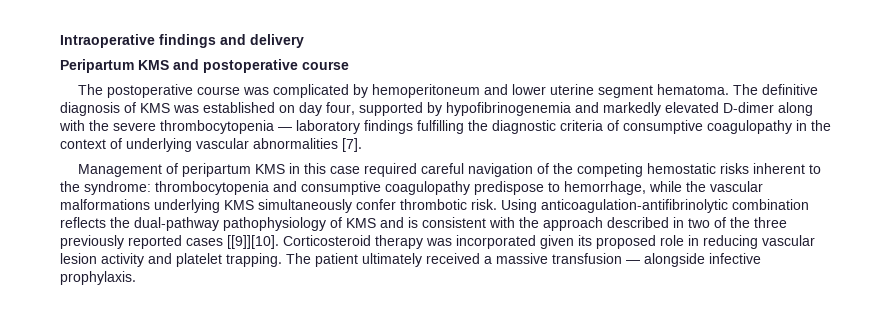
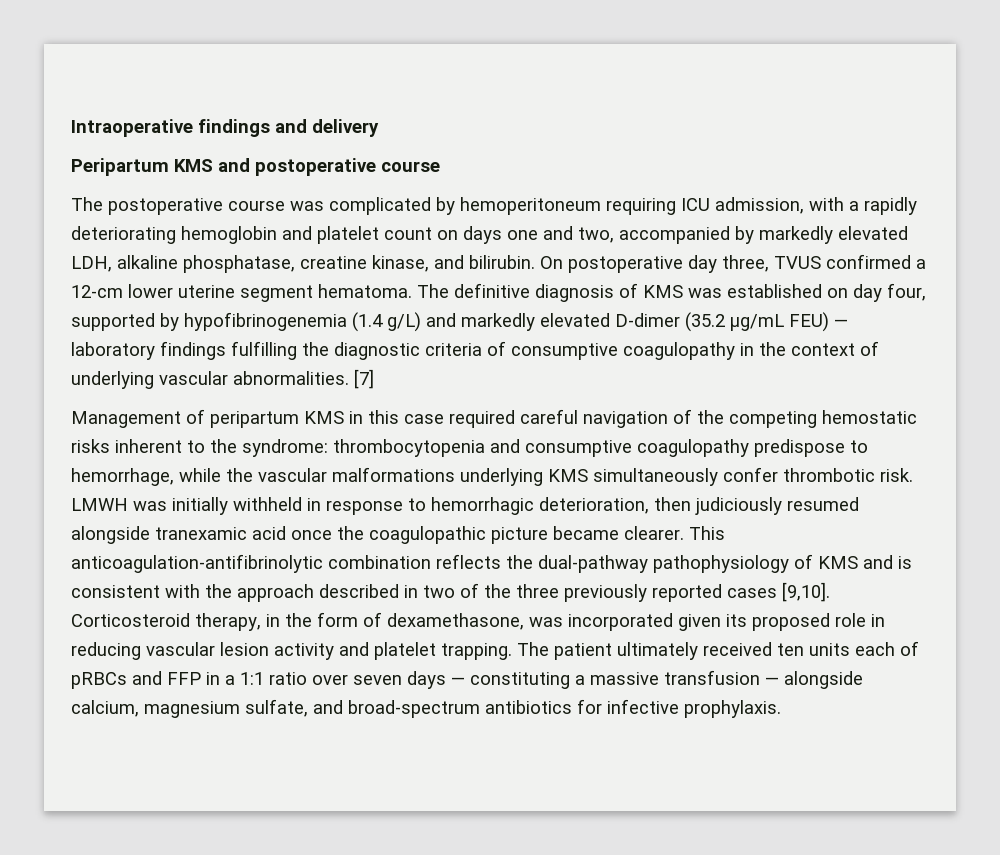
[484,84,509,95] and -> [606,197,917,215] [71,226,908,244] [71,254,926,273] [71,285,123,298] requiring ICU admission, with a rapidly deteriorating hemoglobin and platelet count on days one and two, accompanied by markedly elevated LDH, alkaline phosphatase, creatine kinase, and bilirubin. On postoperative day three, TVUS confirmed a 12-cm
(571, 109) none -> [352,312,421,332] (1.4 g/L)
[778,102,813,116] [59,120,274,134] along with the severe thrombocytopenia -> [685,312,829,332] (35.2 µg/mL FEU)
[253,138,362,152] abnormalities [7]. -> [233,369,374,389] abnormalities. [7]
[501,199,537,213] Using -> [71,497,859,515] [71,526,725,544] LMWH was initially withheld in response to hemorrhagic deterioration, then judiciously resumed alongside tranexamic acid once the coagulopathic picture became clearer. This
[227,235,423,249] [[9]][10]. Corticosteroid therapy -> [782,582,830,602] [71,612,524,631] [9,10]. Corticosteroid therapy, in the form of dexamethasone,
(480, 258) none -> [777,641,919,656] [71,671,570,689] ten units each of pRBCs and FFP in a 1:1 ratio over seven days — constituting
(705, 260) none -> [71,699,602,718] calcium, magnesium sulfate, and broad-spectrum antibiotics for

